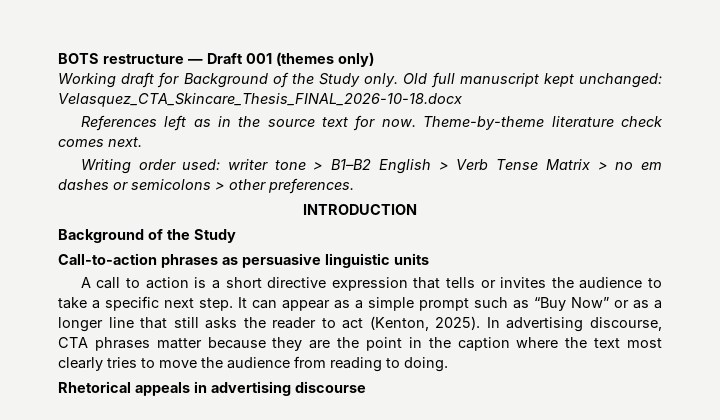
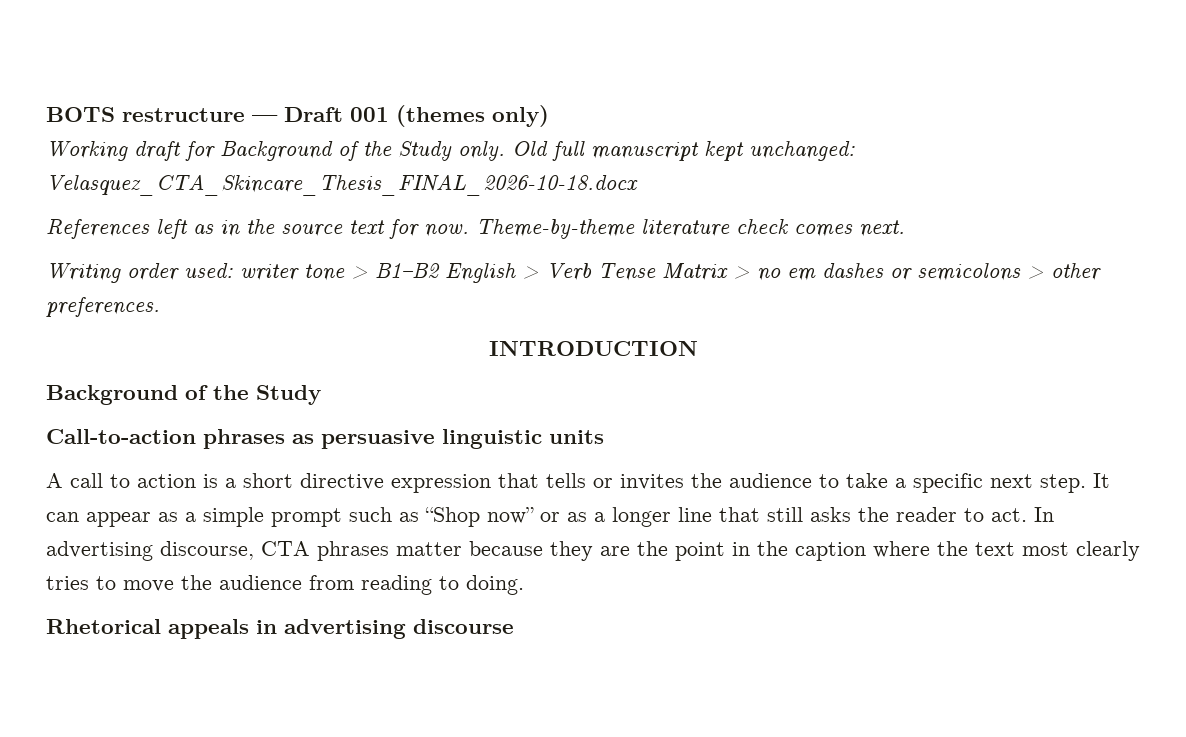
[534,297,609,311] “Buy Now” -> [425,507,534,527] “Shop now”
[342,316,481,331] act (Kenton, 2025). -> [991,508,1027,522] act.

